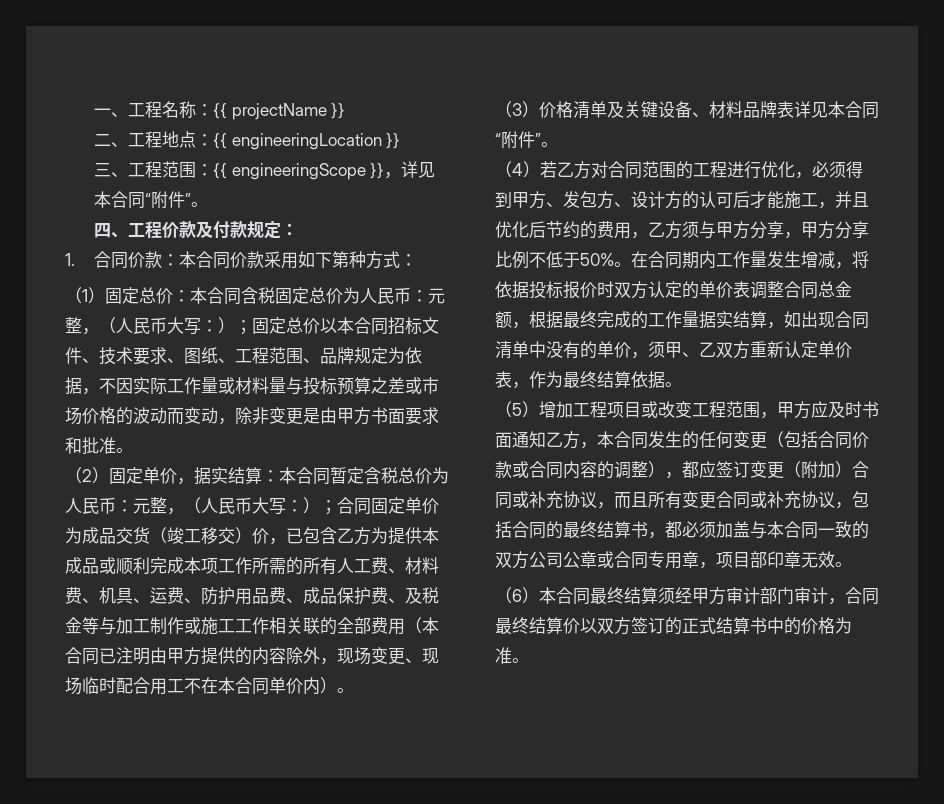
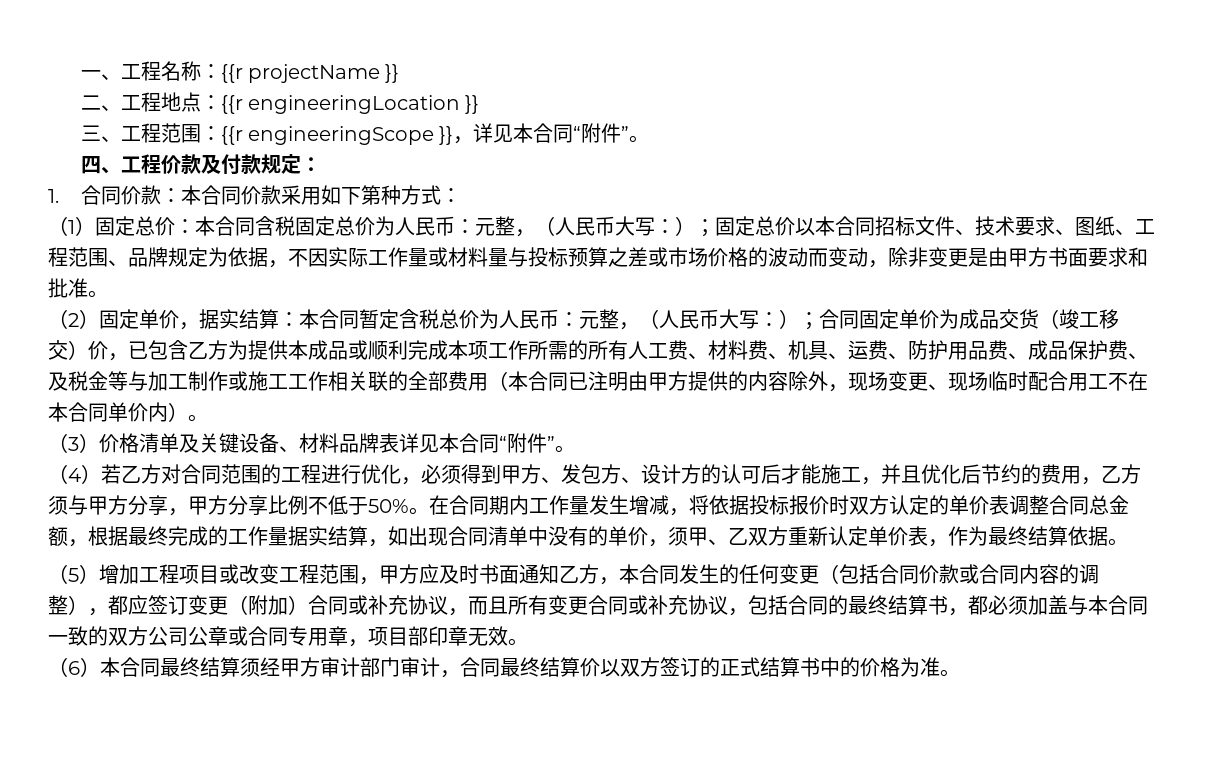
[212,103,227,119] {{ -> [220,64,243,83] {{r
[212,133,227,149] {{ -> [220,95,243,114] {{r
[212,163,227,179] {{ -> [220,126,243,145] {{r

